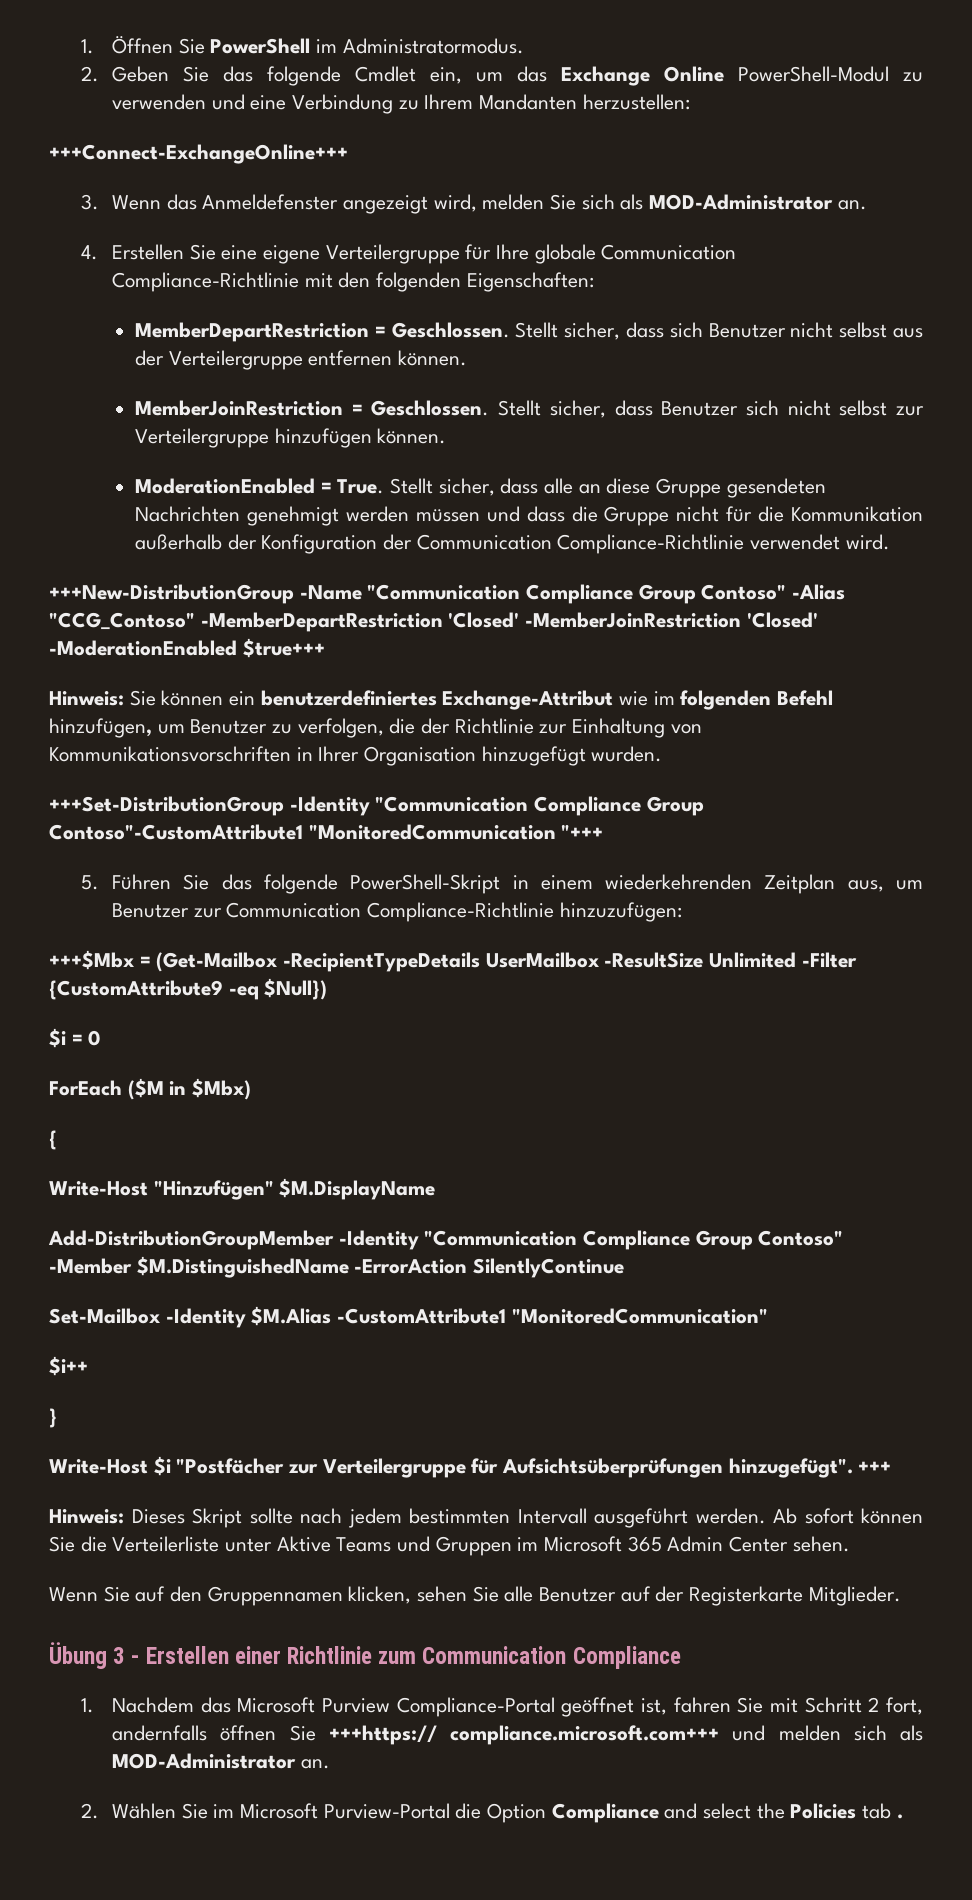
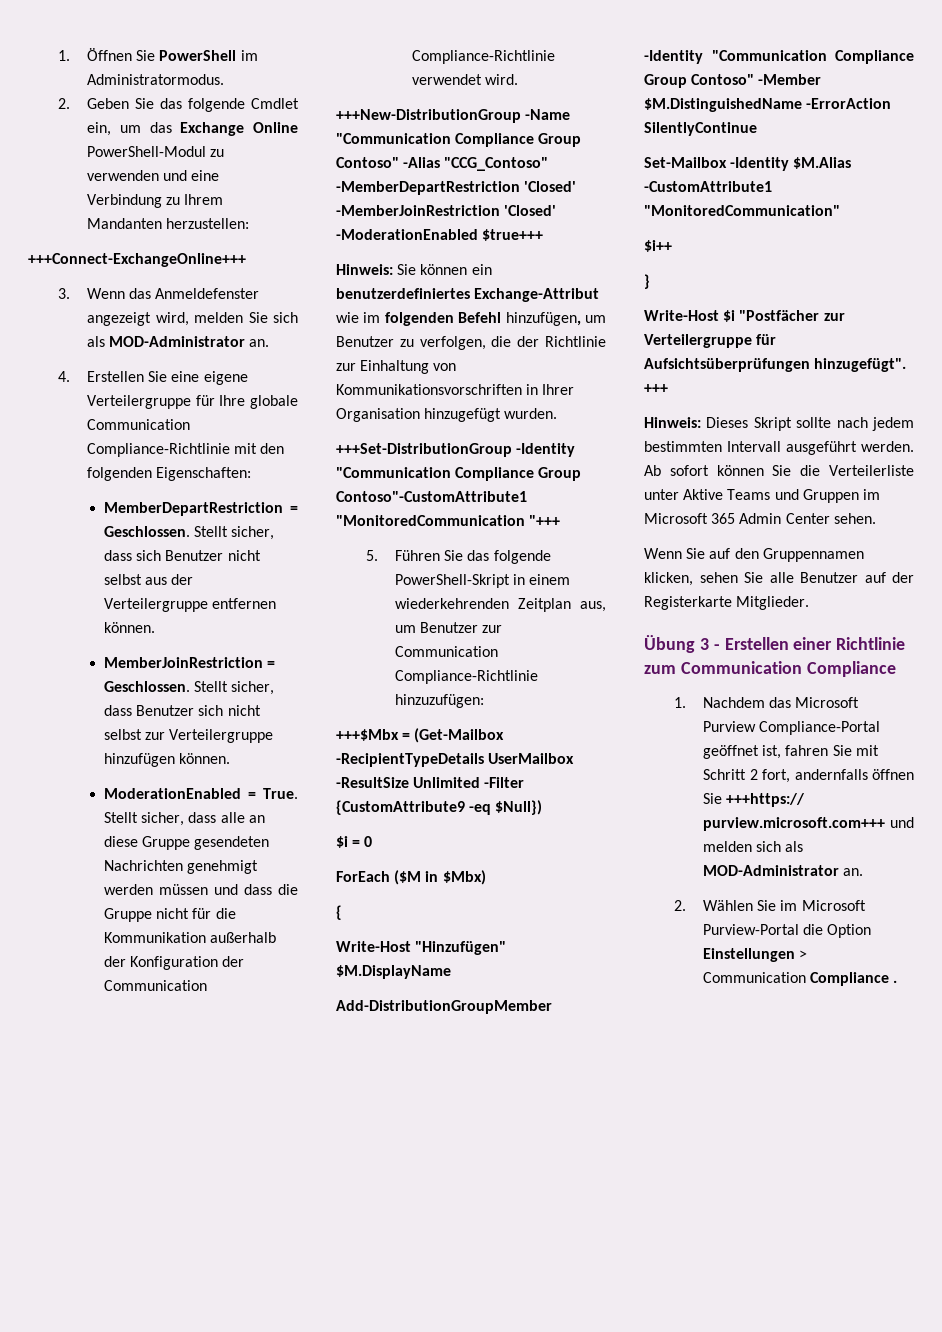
[450,1725,720,1745] compliance.microsoft.com+++ -> [703,817,886,831] purview.microsoft.com+++
[551,1803,892,1823] Compliance and select the Policies tab -> [703,948,808,962] [703,972,890,986] Einstellungen > Communication Compliance

